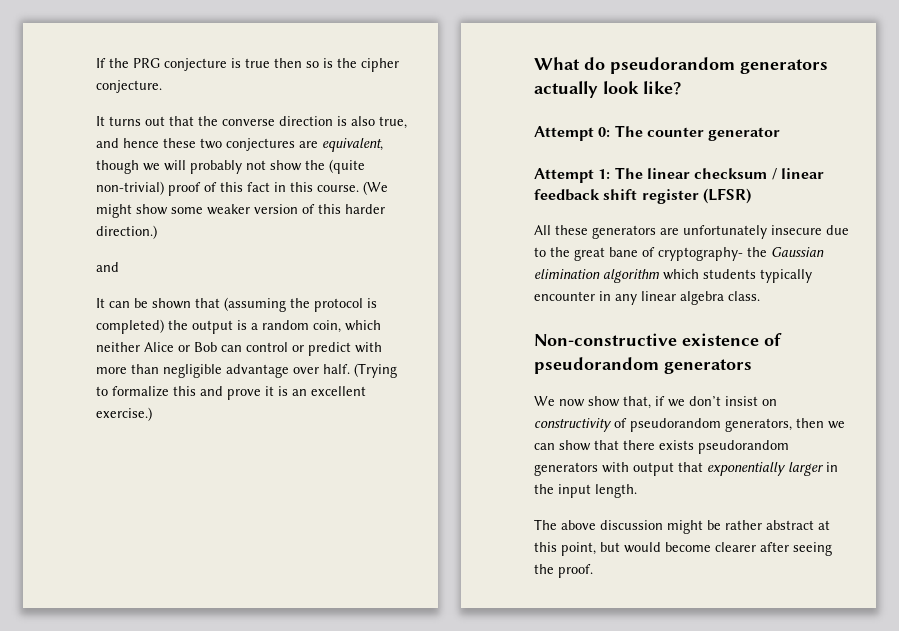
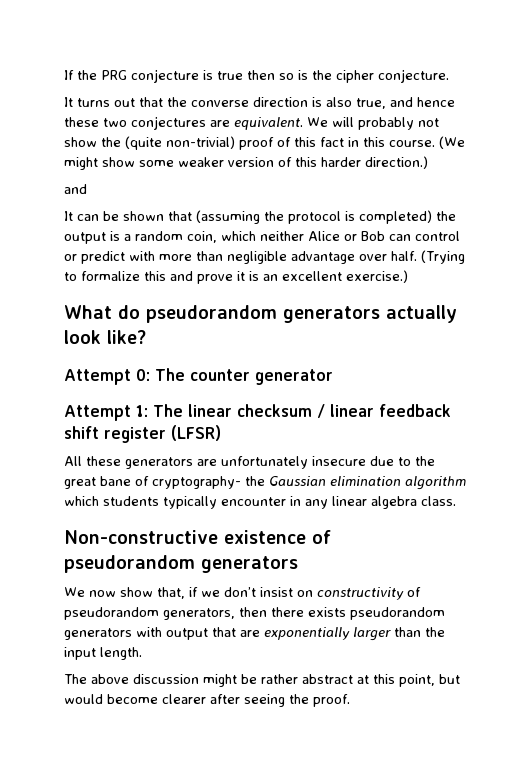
[322,138,383,152] [96,160,160,174] equivalent, though we -> [234,117,328,130] equivalent. We
[828,421,845,429] [534,440,619,451] we can show that -> (267, 612) none
(703, 467) none -> [240,630,260,637] are
[826,462,838,472] in -> [394,627,421,637] than

